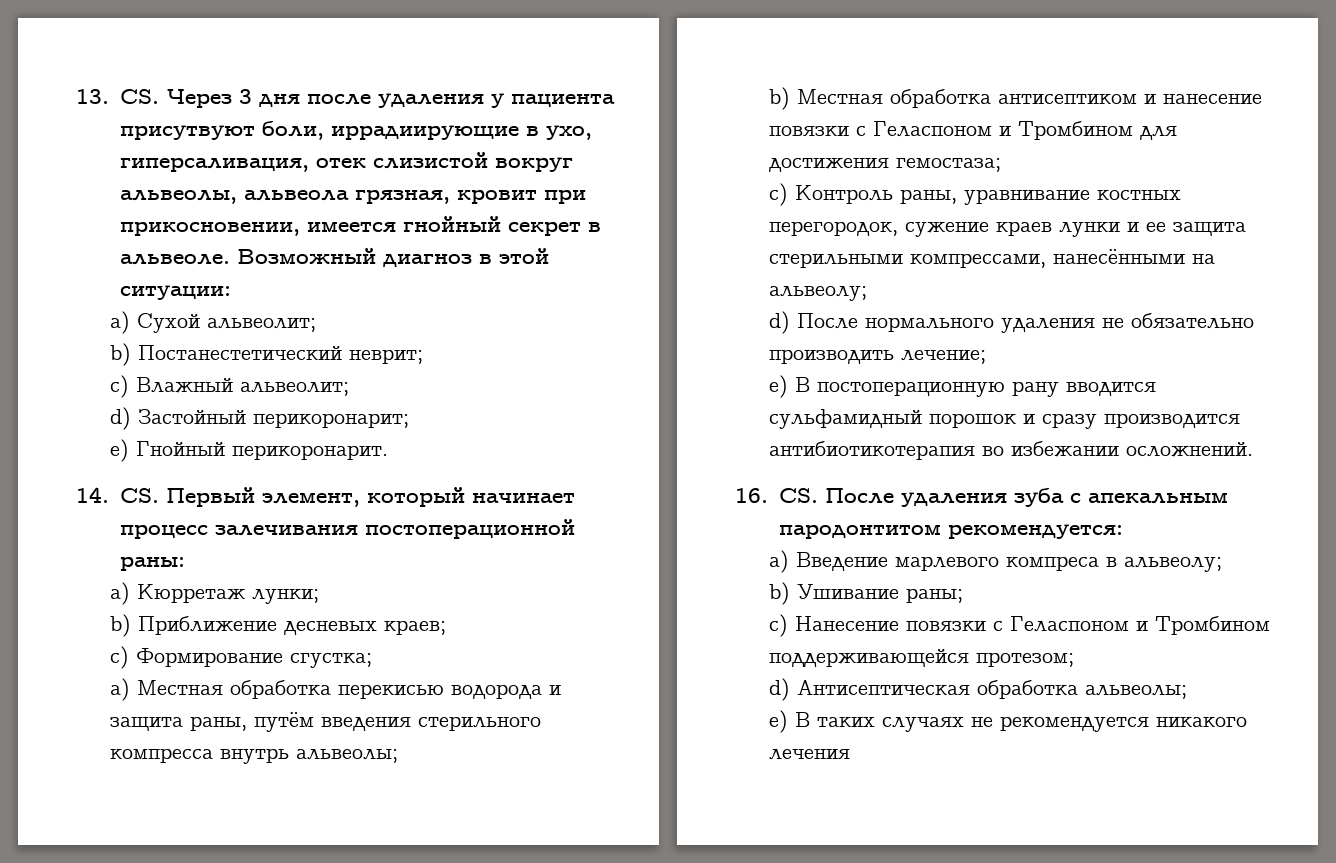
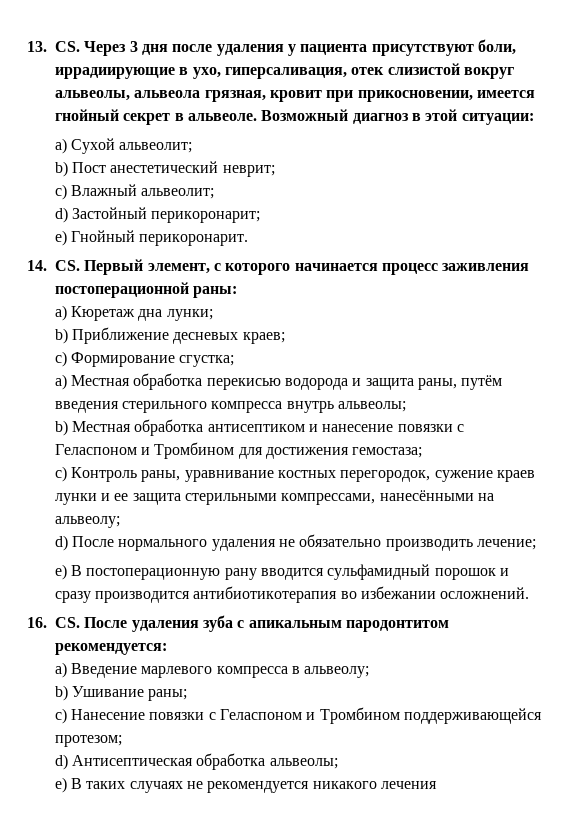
[119,125,255,140] присутвуют -> [371,44,474,56] присутствуют
[138,345,343,360] Постанестетический -> [72,161,219,173] Пост анестетический
[366,487,575,507] [119,525,358,539] который начинает процесс залечивания -> [213,263,530,275] с которого начинается процесс заживления
[137,584,246,603] Кюрретаж -> [71,306,163,321] Кюретаж дна
[1087,493,1228,504] апекальным -> [248,620,342,628] апикальным
[1006,556,1100,571] компреса -> [216,666,288,678] компресса

